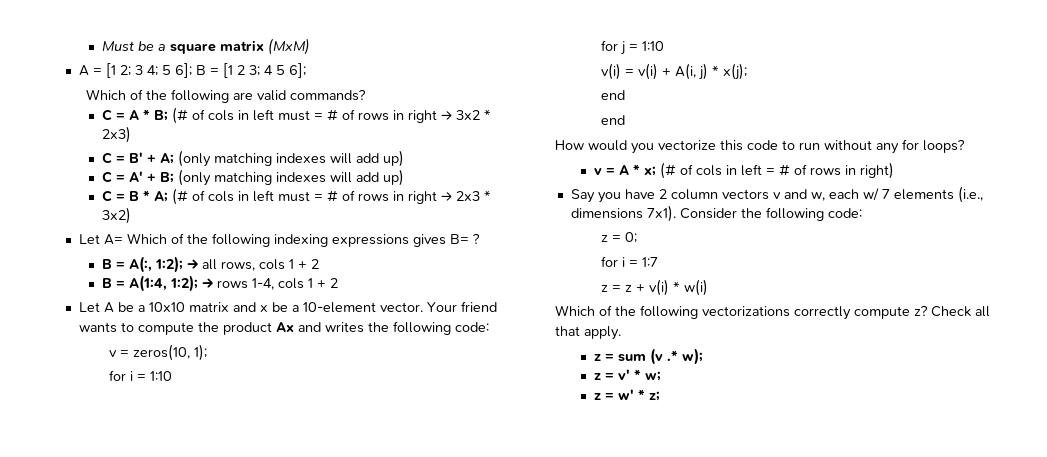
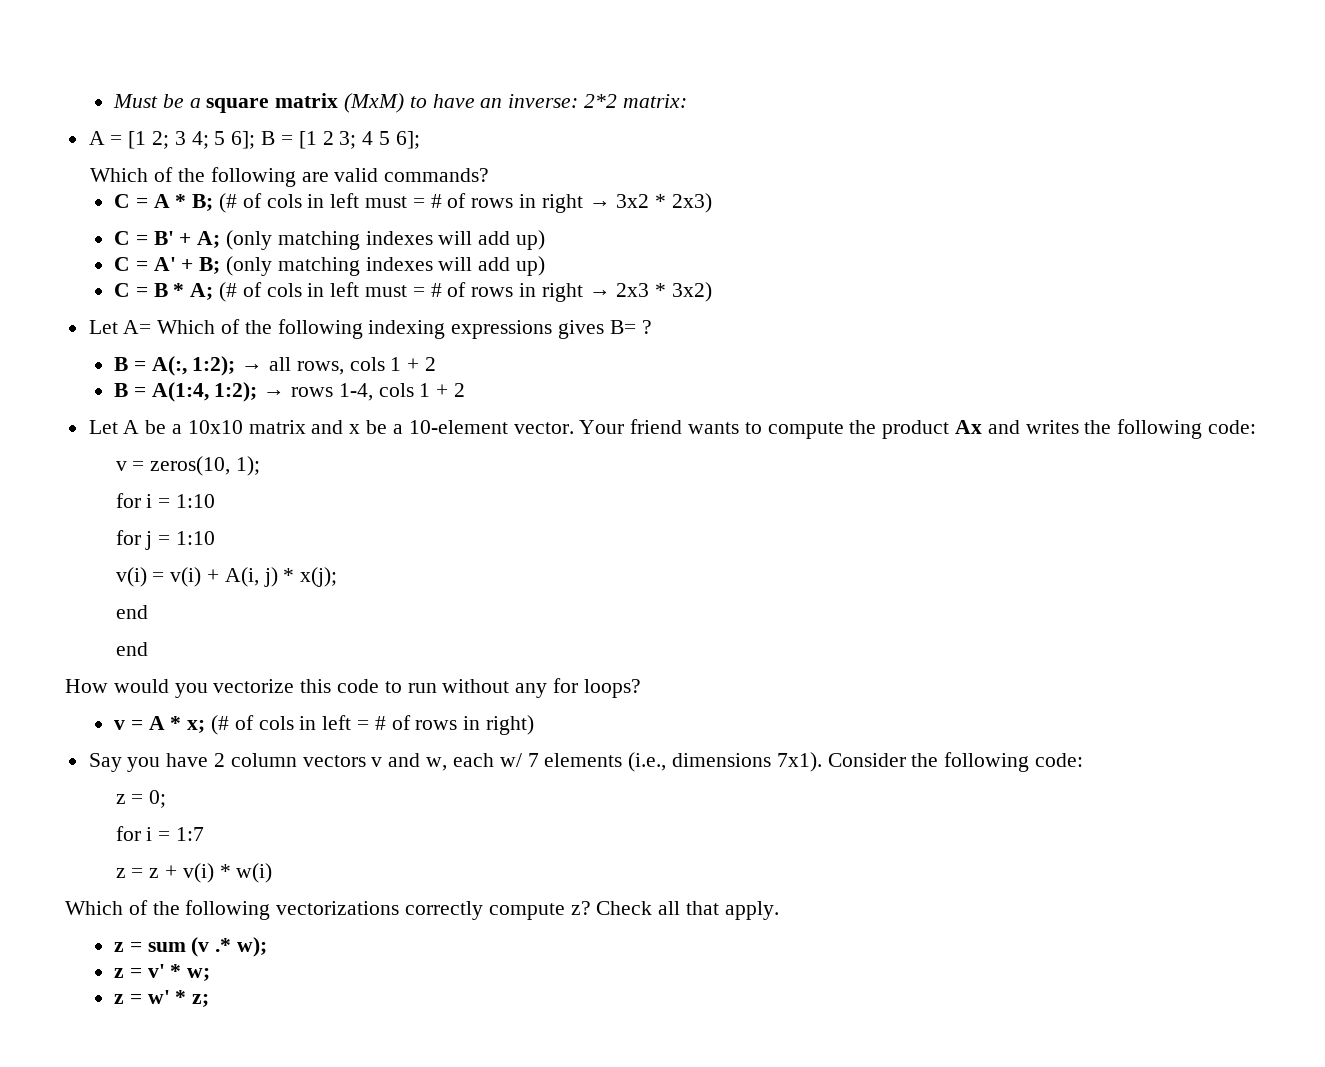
(310, 46) none -> [409,94,687,108] to have an inverse: 2*2 matrix:

